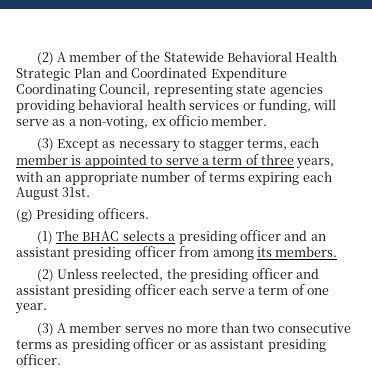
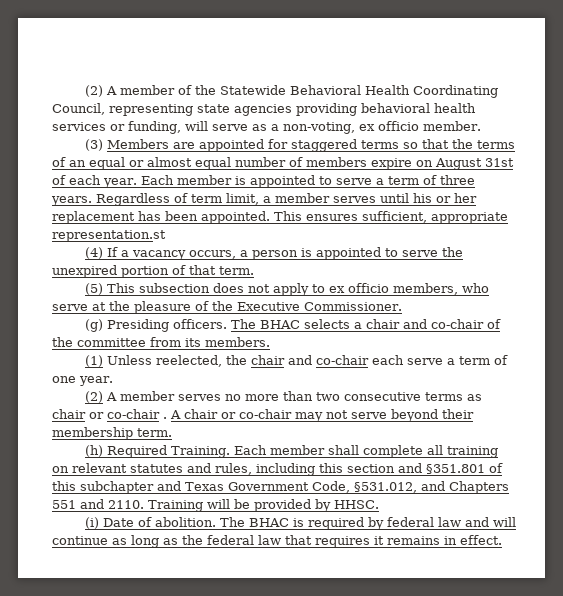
[16,67,287,81] Strategic Plan and Coordinated Expenditure -> (410, 90) none
[57,137,320,152] Except as necessary to stagger terms, each -> [106,139,515,152] [52,157,514,170] [52,175,174,188] Members are appointed for staggered terms so that the terms of an equal or almost equal number of members expire on August 31st of each year. Each
[296,158,335,169] [15,171,332,185] [16,187,91,200] years, with an appropriate number of terms expiring each August 31st. -> [51,193,477,206] [52,211,508,224] [52,230,166,242] [84,247,463,260] [52,265,254,278] [84,283,489,296] [52,301,402,314] years. Regardless of term limit, a member serves until his or her replacement has been appointed. This ensures sufficient, appropriate representation.st // (4) If a vacancy occurs, a person is appointed to serve the unexpired portion of that term. // (5) This subsection does not apply to ex officio members, who serve at the pleasure of the Executive Commissioner.
[36,231,53,244] // (1) -> (227, 324) none
[178,230,326,244] [16,246,254,260] presiding officer and an assistant presiding officer from among -> [365,319,501,329] [52,337,181,347] chair and co-chair of the committee from
[36,269,54,282] (2) -> [84,355,103,367] (1)
[190,268,319,282] [16,284,176,298] presiding officer and assistant presiding officer -> [250,355,369,365] chair and co-chair
[36,323,54,336] (3) -> [84,391,103,403] (2)
[71,338,326,352] [16,354,61,365] presiding officer or as assistant presiding officer. -> [52,409,474,422] [52,427,172,440] [84,445,498,458] [52,463,503,476] [52,481,509,494] [52,499,379,512] [84,517,516,530] [52,535,502,548] chair or co-chair . A chair or co-chair may not serve beyond their membership term. // (h) Required Training. Each member shall complete all training on relevant statutes and rules, including this section and §351.801 of this subchapter and Texas Government Code, §531.012, and Chapters 551 and 2110. Training will be provided by HHSC. // (i) Date of abolition. The BHAC is required by federal law and will continue as long as the federal law that requires it remains in effect.

